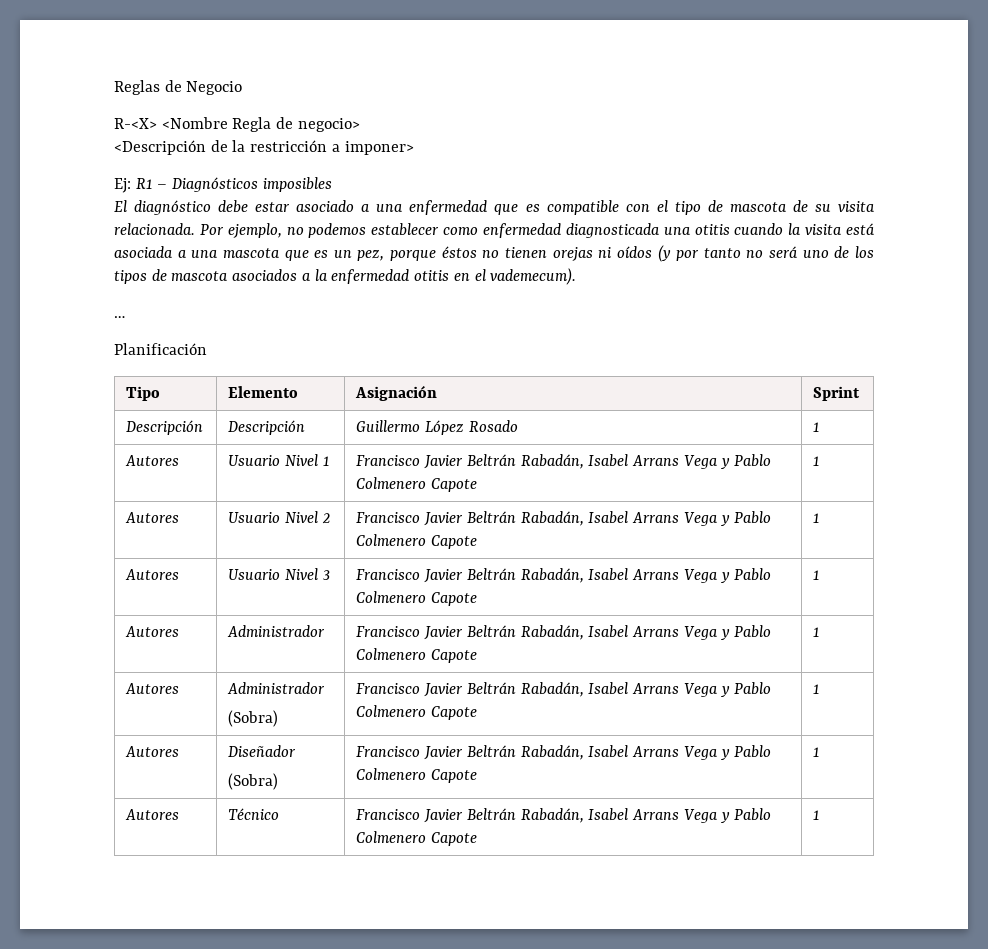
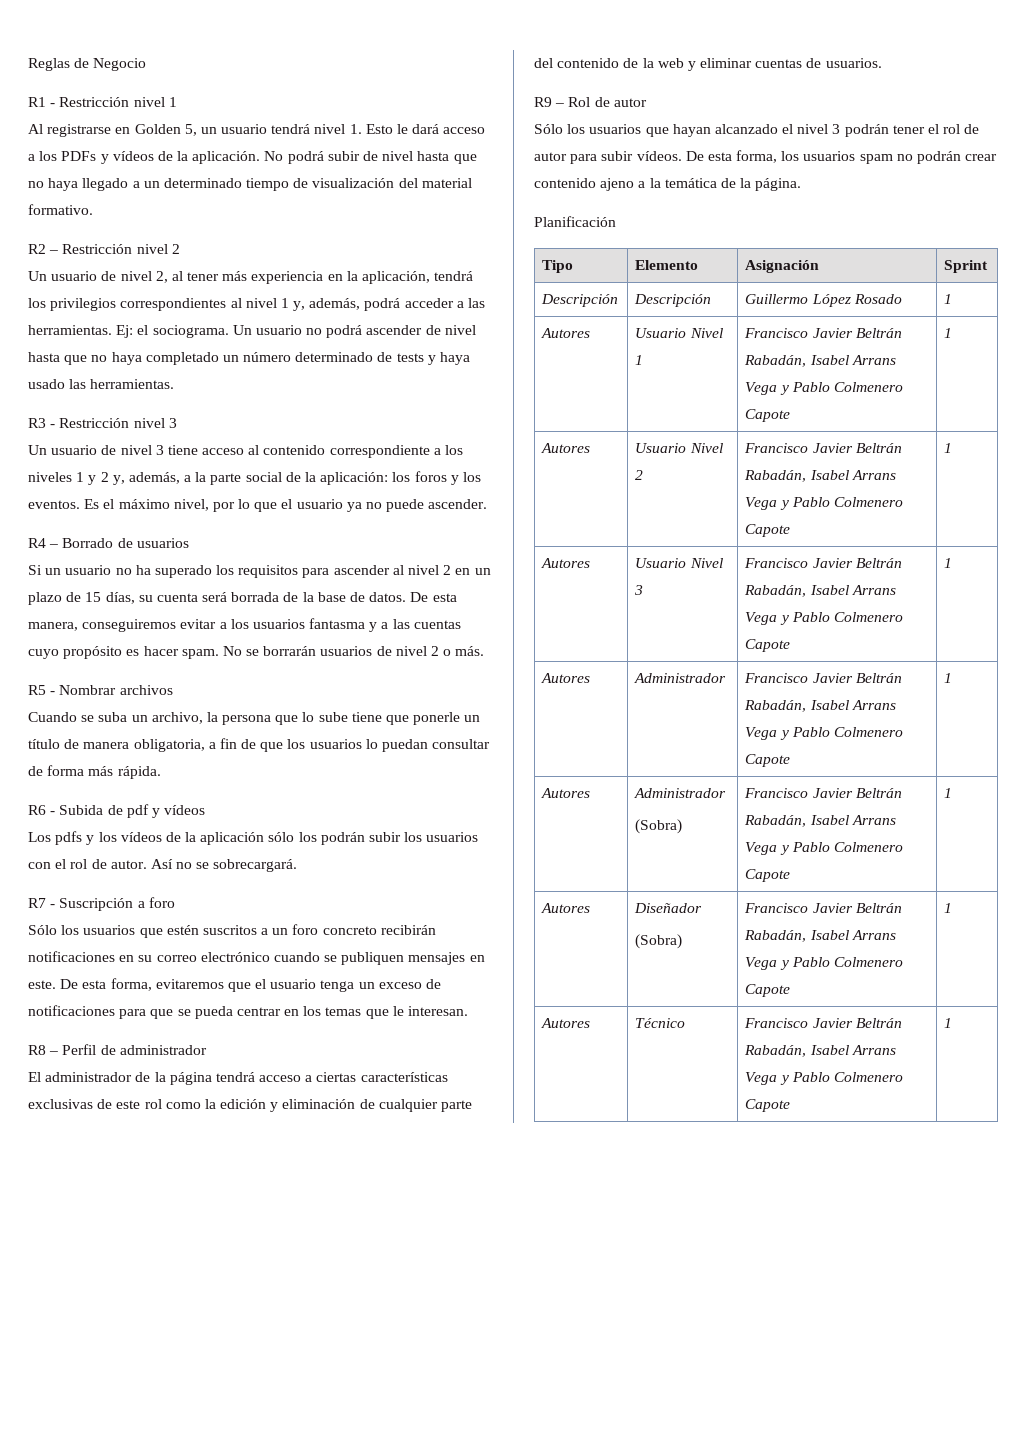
[114,117,360,132] [114,140,414,155] [114,177,332,193] [114,200,875,215] [114,223,876,238] [114,245,874,262] [114,268,577,285] [114,316,125,318] R-<X> <Nombre Regla de negocio> // <Descripción de la restricción a imponer> // Ej: R1 – Diagnósticos imposibles // El diagnóstico debe estar asociado a una enfermedad que es compatible con el tipo de mascota de su visita relacionada. Por ejemplo, no podemos establecer como enfermedad diagnosticada una otitis cuando la visita está asociada a una mascota que es un pez, porque éstos no tienen orejas ni oídos (y por tanto no será uno de los tipos de mascota asociados a la enfermedad otitis en el vademecum). // … -> [28,97,177,107] [28,124,486,137] [28,151,477,164] [28,178,472,191] [28,204,93,215] [28,244,180,254] [28,271,474,284] [28,298,486,311] [28,325,476,338] [28,352,471,365] [28,379,175,389] [28,418,177,428] [28,445,464,458] [28,471,481,485] [28,499,488,512] [28,538,189,548] [28,565,491,578] [28,592,457,605] [28,618,461,632] [28,646,485,659] [28,685,173,695] [28,712,481,725] [28,738,491,752] [28,765,161,779] [28,804,206,818] [28,831,479,845] [28,859,298,872] [28,897,175,911] [28,924,436,938] [28,951,485,965] [28,978,442,992] [28,1005,469,1019] [28,1044,207,1055] [28,1072,448,1085] [28,1099,473,1112] [534,58,882,71] [534,97,647,107] [534,124,980,137] [534,150,998,164] [534,178,802,191] R1 - Restricción nivel 1 // Al registrarse en Golden 5, un usuario tendrá nivel 1. Esto le dará acceso a los PDFs y vídeos de la aplicación. No podrá subir de nivel hasta que no haya llegado a un determinado tiempo de visualización del material formativo. // R2 – Restricción nivel 2 // Un usuario de nivel 2, al tener más experiencia en la aplicación, tendrá los privilegios correspondientes al nivel 1 y, además, podrá acceder a las herramientas. Ej: el sociograma. Un usuario no podrá ascender de nivel hasta que no haya completado un número determinado de tests y haya usado las herramientas. // R3 - Restricción nivel 3 // Un usuario de nivel 3 tiene acceso al contenido correspondiente a los niveles 1 y 2 y, además, a la parte social de la aplicación: los foros y los eventos. Es el máximo nivel, por lo que el usuario ya no puede ascender. // R4 – Borrado de usuarios // Si un usuario no ha superado los requisitos para ascender al nivel 2 en un plazo de 15 días, su cuenta será borrada de la base de datos. De esta manera, conseguiremos evitar a los usuarios fantasma y a las cuentas cuyo propósito es hacer spam. No se borrarán usuarios de nivel 2 o más. // R5 - Nombrar archivos // Cuando se suba un archivo, la persona que lo sube tiene que ponerle un título de manera obligatoria, a fin de que los usuarios lo puedan consultar de forma más rápida. // R6 - Subida de pdf y vídeos // Los pdfs y los vídeos de la aplicación sólo los podrán subir los usuarios con el rol de autor. Así no se sobrecargará. // R7 - Suscripción a foro // Sólo los usuarios que estén suscritos a un foro concreto recibirán notificaciones en su correo electrónico cuando se publiquen mensajes en este. De esta forma, evitaremos que el usuario tenga un exceso de notificaciones para que se pueda centrar en los temas que le interesan. // R8 – Perfil de administrador // El administrador de la página tendrá acceso a ciertas características exclusivas de este rol como la edición y eliminación de cualquier parte del contenido de la web y eliminar cuentas de usuarios. // R9 – Rol de autor // Sólo los usuarios que hayan alcanzado el nivel 3 podrán tener el rol de autor para subir vídeos. De esta forma, los usuarios spam no podrán crear contenido ajeno a la temática de la página.

